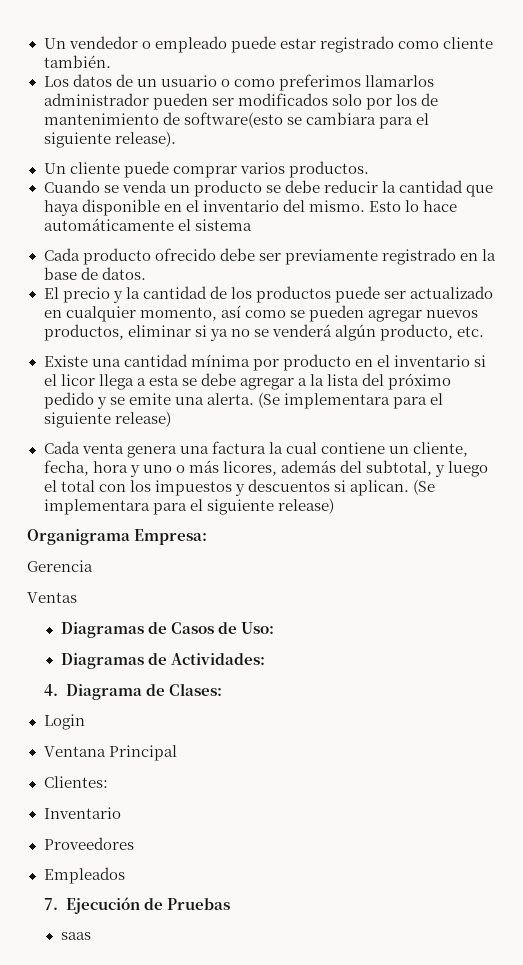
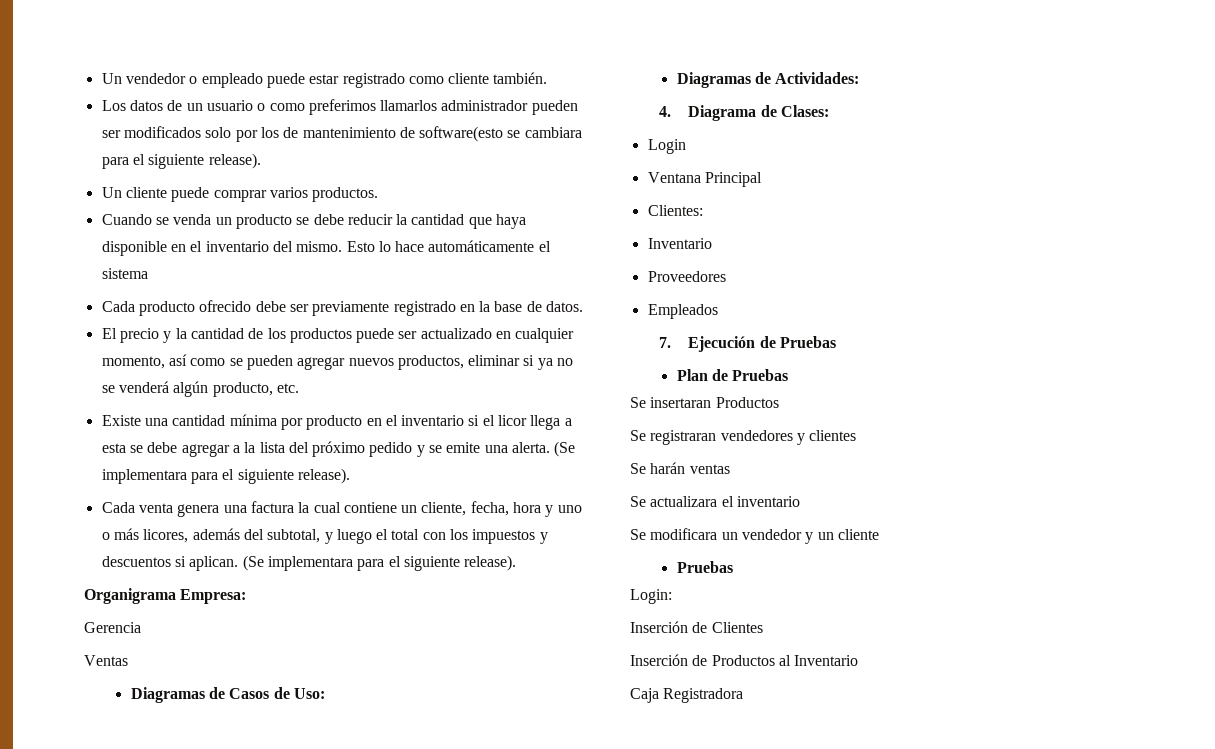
[114,411,171,427] release) -> [297,468,350,484] release).
[277,498,334,514] release) -> [464,555,517,571] release).
[60,932,91,940] saas -> [676,369,789,381] [630,397,779,408] [630,430,857,445] [630,462,730,474] [630,496,800,507] [630,528,879,544] [676,561,733,573] [630,589,672,604] [630,621,763,633] [630,654,859,666] [630,688,744,703] Plan de Pruebas // Se insertaran Productos // Se registraran vendedores y clientes // Se harán ventas // Se actualizara el inventario // Se modificara un vendedor y un cliente // Pruebas // Login: // Inserción de Clientes // Inserción de Productos al Inventario // Caja Registradora

